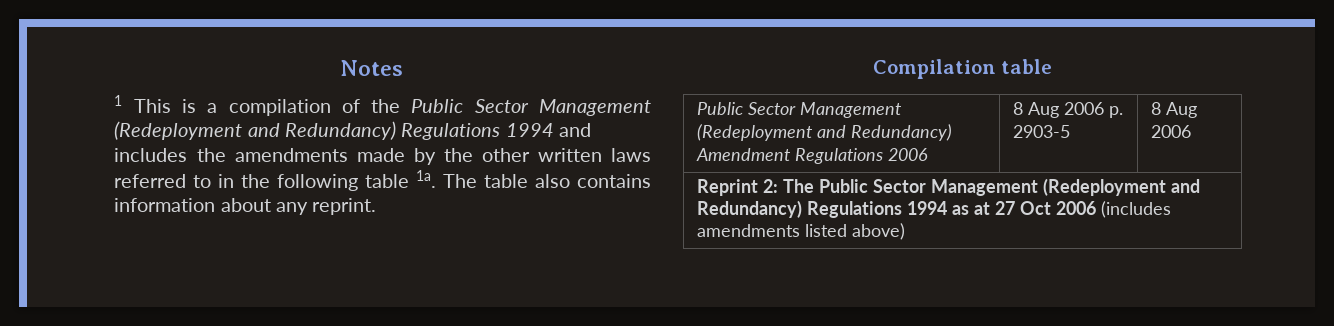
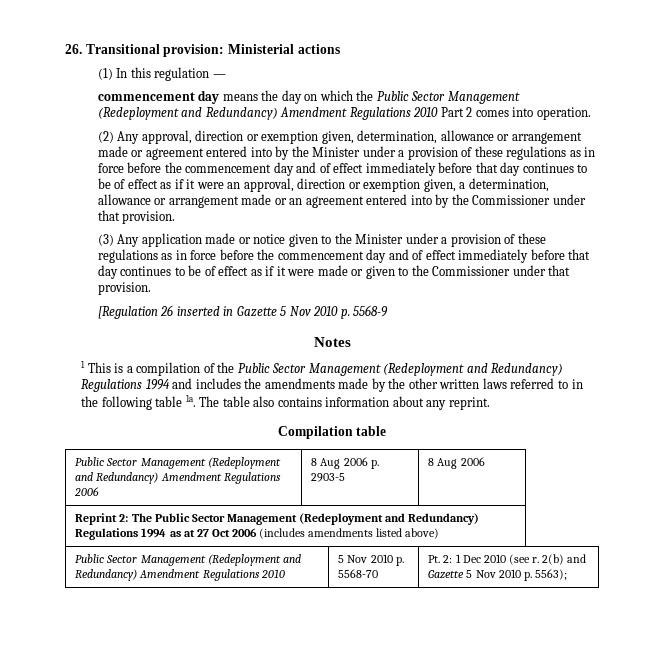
(340, 68) none -> [65,44,340,57] [97,67,226,81] [97,90,520,104] [97,107,591,120] [97,130,582,144] [97,146,596,160] [97,162,588,176] [97,178,549,192] [97,194,586,208] [97,210,176,224] [97,233,546,247] [97,249,591,263] [97,265,571,279] [97,282,151,295] [97,305,389,319] 26. Transitional provision: Ministerial actions // (1) In this regulation — // commencement day means the day on which the Public Sector Management (Redeployment and Redundancy) Amendment Regulations 2010 Part 2 comes into operation. // (2) Any approval, direction or exemption given, determination, allowance or arrangement made or agreement entered into by the Minister under a provision of these regulations as in force before the commencement day and of effect immediately before that day continues to be of effect as if it were an approval, direction or exemption given, a determination, allowance or arrangement made or an agreement entered into by the Commissioner under that provision. // (3) Any application made or notice given to the Minister under a provision of these regulations as in force before the commencement day and of effect immediately before that day continues to be of effect as if it were made or given to the Commissioner under that provision. // [Regulation 26 inserted in Gazette 5 Nov 2010 p. 5568-9 //
(906, 231) none -> [75,554,301,566] [75,569,285,581] [338,554,404,566] [338,569,379,578] [428,554,587,565] [428,569,567,581] // Public Sector Management (Redeployment and Redundancy) Amendment Regulations 2010 | 5 Nov 2010 p. 5568-70 | Pt. 2: 1 Dec 2010 (see r. 2(b) and Gazette 5 Nov 2010 p. 5563);

